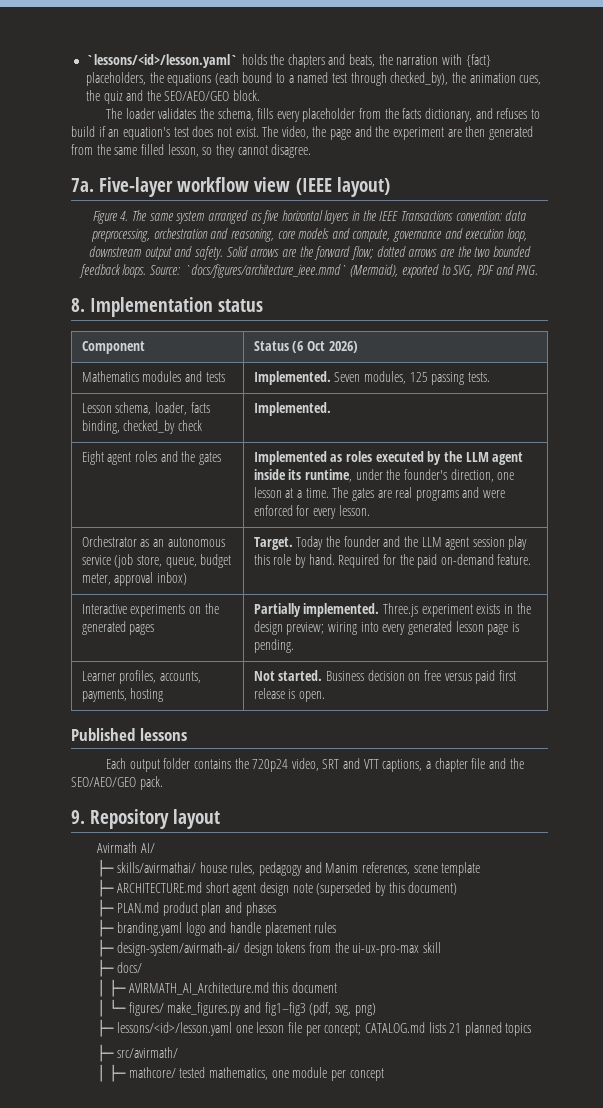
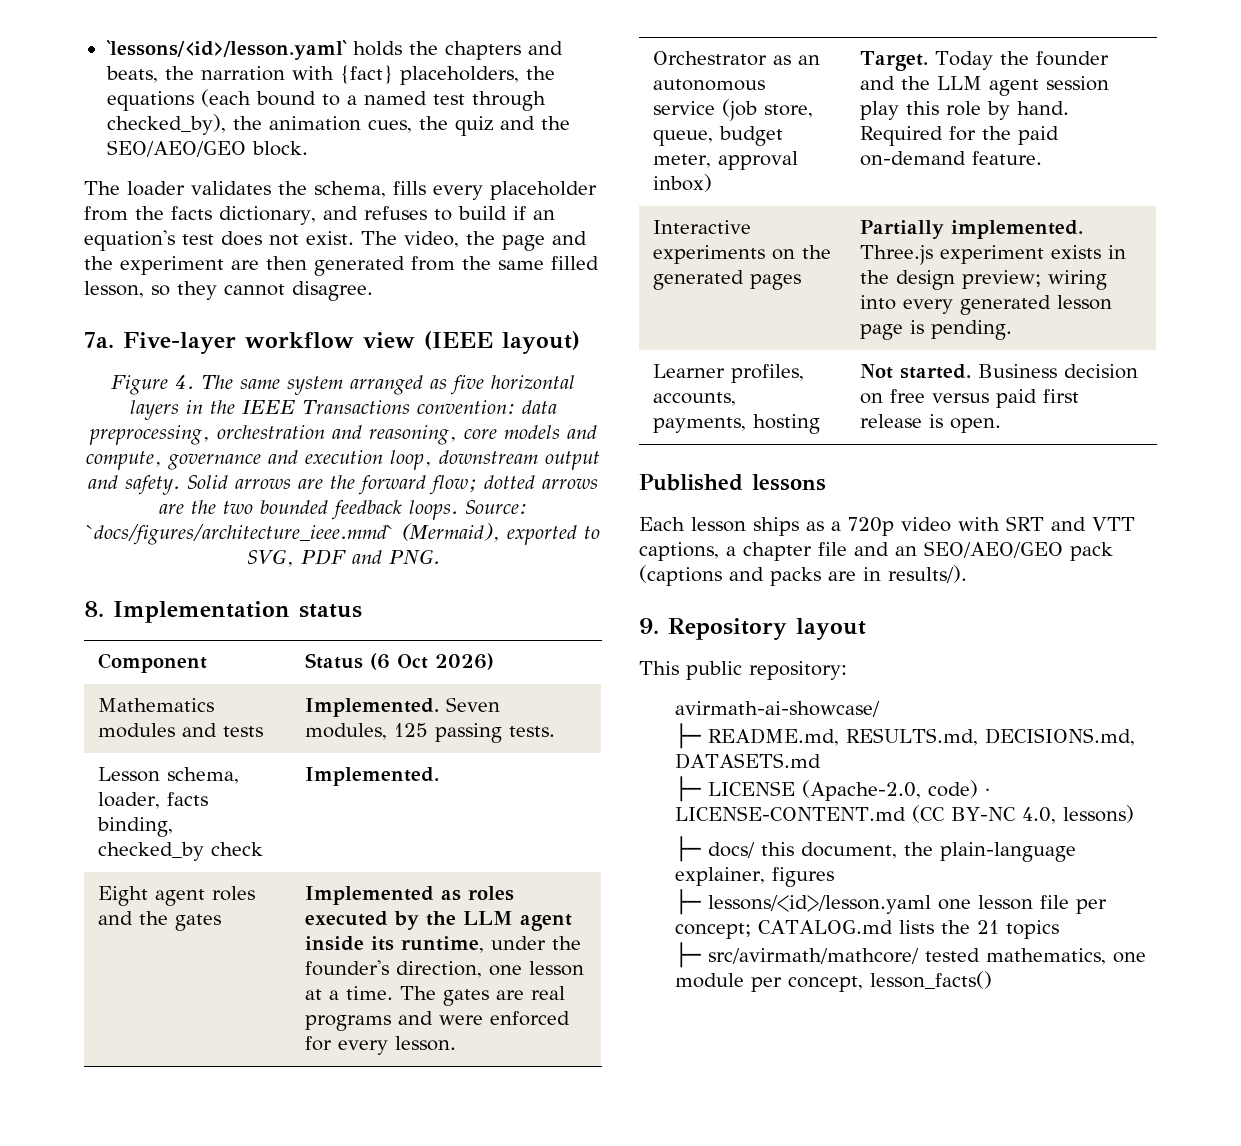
[129,758,319,772] output folder contains the 720p24 video, -> [691,517,1000,536] lesson ships as a 720p video with
[509,758,524,769] [71,776,163,790] [71,809,221,829] [97,842,156,853] [97,859,481,877] [97,879,458,897] [97,899,276,917] [97,919,337,937] [97,939,441,957] [97,959,143,977] [97,979,337,997] [97,999,376,1017] the SEO/AEO/GEO pack. // 9. Repository layout // Avirmath AI/ // ├─ skills/avirmathai/ house rules, pedagogy and Manim references, scene template // ├─ ARCHITECTURE.md short agent design note (superseded by this document) // ├─ PLAN.md product plan and phases // ├─ branding.yaml logo and handle placement rules // ├─ design-system/avirmath-ai/ design tokens from the ui-ux-pro-max skill // ├─ docs/ // │ ├─ AVIRMATH_AI_Architecture.md this document // │ └─ figures/ make_figures.py and fig1–fig3 (pdf, svg, png) -> [895,541,1113,561] [639,565,967,586] [639,618,866,640] [639,661,847,680] [675,701,881,717] [675,723,1136,749] [675,753,822,769] [675,776,991,802] [675,805,1135,824] [675,836,1077,862] [675,867,835,887] an SEO/AEO/GEO pack (captions and packs are in results/). // 9. Repository layout // This public repository: // avirmath-ai-showcase/ // ├─ README.md, RESULTS.md, DECISIONS.md, DATASETS.md // ├─ LICENSE (Apache-2.0, code) · LICENSE-CONTENT.md (CC BY-NC 4.0, lessons) // ├─ docs/ this document, the plain-language explainer, figures
[449,1022,502,1036] 21 planned -> [941,920,1000,934] the 21
[117,1047,179,1058] [97,1064,176,1082] src/avirmath/ // │ ├─ mathcore/ -> [708,948,920,964] src/avirmath/mathcore/
[349,1068,384,1081] concept -> [788,971,993,992] concept, lesson_facts()

